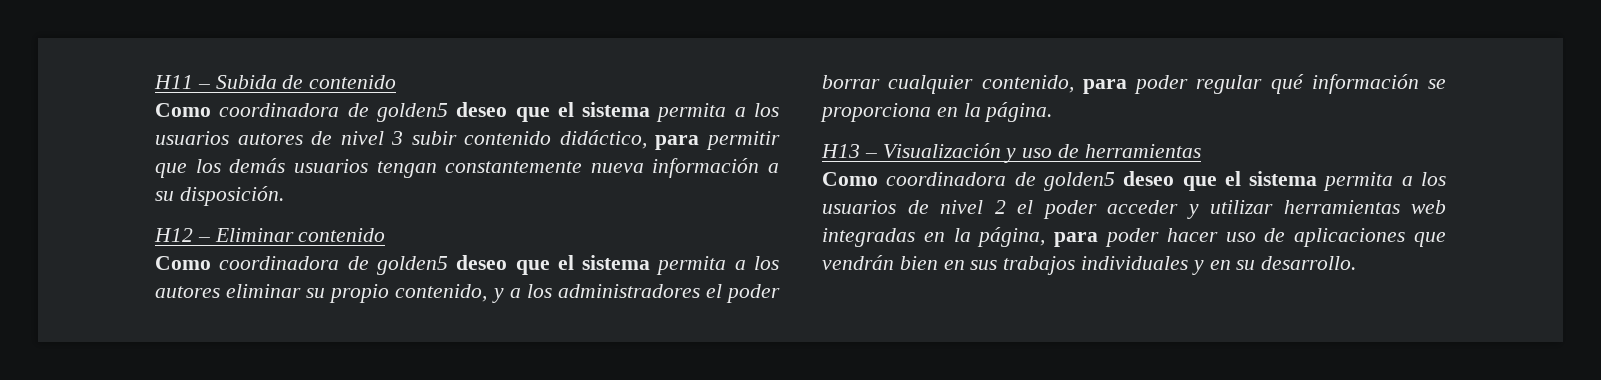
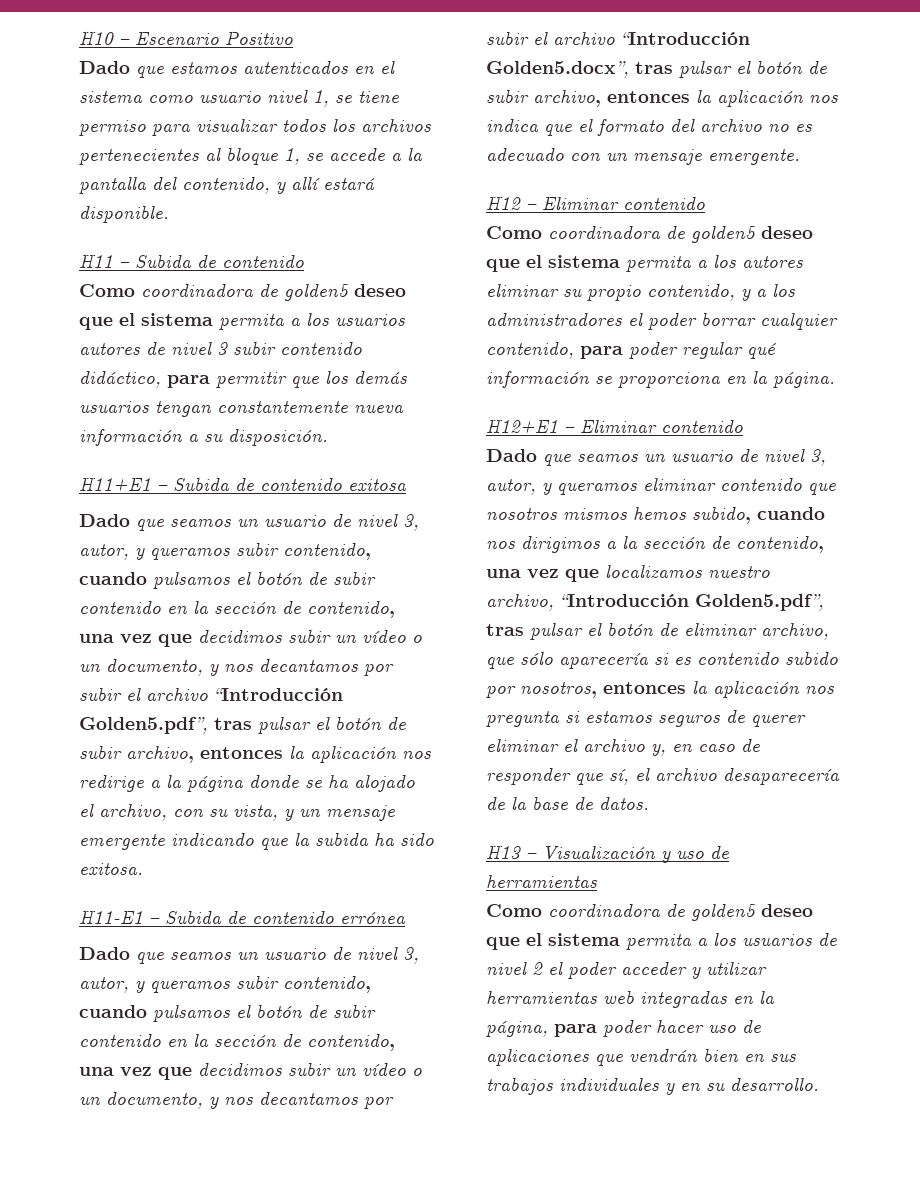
(154, 82) none -> [79,31,293,45] [79,61,395,78] [79,90,399,107] [79,119,431,136] [79,147,423,165] [79,177,375,194] [79,205,169,223] H10 – Escenario Positivo // Dado que estamos autenticados en el sistema como usuario nivel 1, se tiene permiso para visualizar todos los archivos pertenecientes al bloque 1, se accede a la pantalla del contenido, y allí estará disponible. //
(284, 196) none -> [79,477,407,492] [79,514,419,531] [79,542,371,560] [79,571,376,589] [79,601,395,618] [79,629,422,647] [79,659,394,676] [79,687,343,701] [79,716,406,734] [79,745,431,763] [79,775,415,792] [79,804,395,821] [79,832,434,850] [79,863,143,875] [79,910,406,924] [79,947,419,964] [79,975,371,993] [79,1004,376,1022] [79,1034,395,1051] [79,1062,422,1080] [79,1092,394,1109] [486,31,750,45] [486,60,827,78] [486,89,838,107] [486,119,812,136] [486,148,800,165] // H11+E1 – Subida de contenido exitosa // Dado que seamos un usuario de nivel 3, autor, y queramos subir contenido, cuando pulsamos el botón de subir contenido en la sección de contenido, una vez que decidimos subir un vídeo o un documento, y nos decantamos por subir el archivo “Introducción Golden5.pdf”, tras pulsar el botón de subir archivo, entonces la aplicación nos redirige a la página donde se ha alojado el archivo, con su vista, y un mensaje emergente indicando que la subida ha sido exitosa. // H11-E1 – Subida de contenido errónea // Dado que seamos un usuario de nivel 3, autor, y queramos subir contenido, cuando pulsamos el botón de subir contenido en la sección de contenido, una vez que decidimos subir un vídeo o un documento, y nos decantamos por subir el archivo “Introducción Golden5.docx”, tras pulsar el botón de subir archivo, entonces la aplicación nos indica que el formato del archivo no es adecuado con un mensaje emergente.
(1053, 112) none -> [486,419,743,434] [486,449,826,466] [486,478,836,495] [486,506,825,524] [486,536,824,553] [486,565,770,582] [486,594,824,611] [486,622,829,640] [486,651,838,669] [486,681,834,698] [486,710,806,727] [486,739,760,756] [486,768,840,785] [486,796,649,810] // H12+E1 – Eliminar contenido // Dado que seamos un usuario de nivel 3, autor, y queramos eliminar contenido que nosotros mismos hemos subido, cuando nos dirigimos a la sección de contenido, una vez que localizamos nuestro archivo, “Introducción Golden5.pdf”, tras pulsar el botón de eliminar archivo, que sólo aparecería si es contenido subido por nosotros, entonces la aplicación nos pregunta si estamos seguros de querer eliminar el archivo y, en caso de responder que sí, el archivo desaparecería de la base de datos.

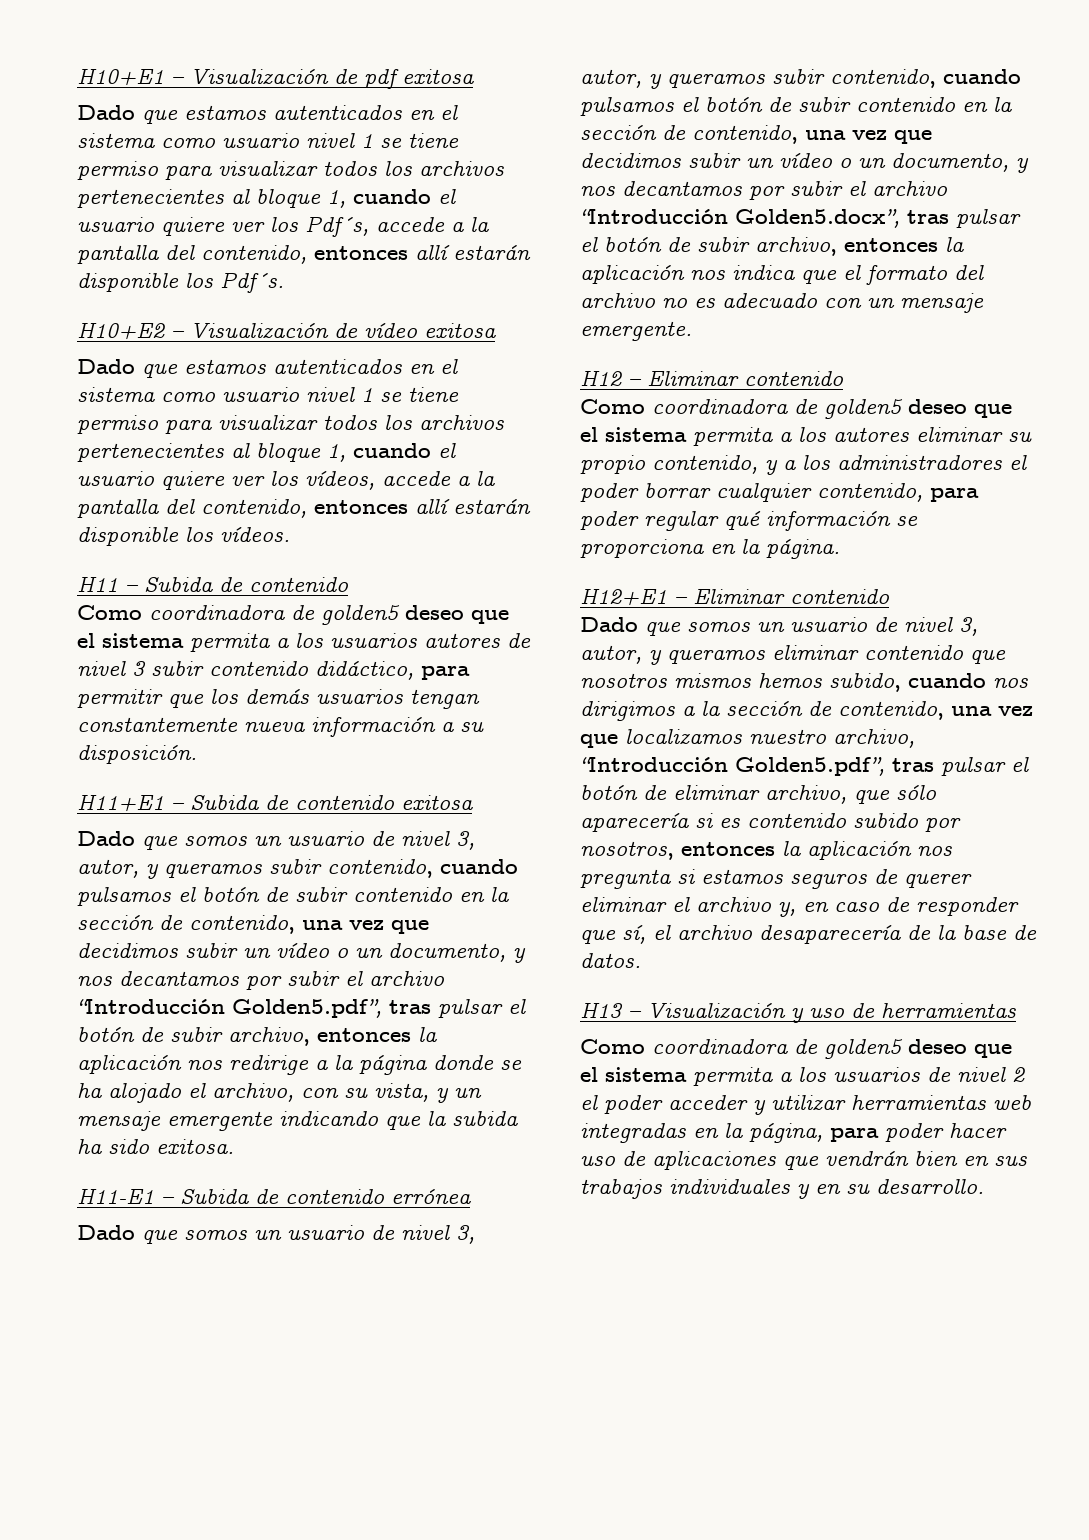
[79,31,293,45] H10 – Escenario Positivo -> [77,68,474,89] H10+E1 – Visualización de pdf exitosa
[313,90,329,107] 1, -> [361,134,373,148] 1
[306,148,423,161] [79,177,375,194] [79,205,169,223] se accede a la pantalla del contenido, y allí estará disponible. -> [353,189,456,204] [77,216,489,237] [77,245,531,264] [77,272,284,293] [77,322,496,340] [77,359,458,378] [77,387,459,402] [77,415,504,434] [77,443,456,462] [77,471,495,490] [77,499,531,518] [77,527,290,546] cuando el usuario quiere ver los Pdf´s, accede a la pantalla del contenido, entonces allí estarán disponible los Pdf´s. // H10+E2 – Visualización de vídeo exitosa // Dado que estamos autenticados en el sistema como usuario nivel 1 se tiene permiso para visualizar todos los archivos pertenecientes al bloque 1, cuando el usuario quiere ver los vídeos, accede a la pantalla del contenido, entonces allí estarán disponible los vídeos.
[170,519,231,527] seamos -> [184,836,247,846] somos
[170,952,231,960] seamos -> [184,1230,247,1240] somos
[577,454,638,462] seamos -> [687,622,750,632] somos

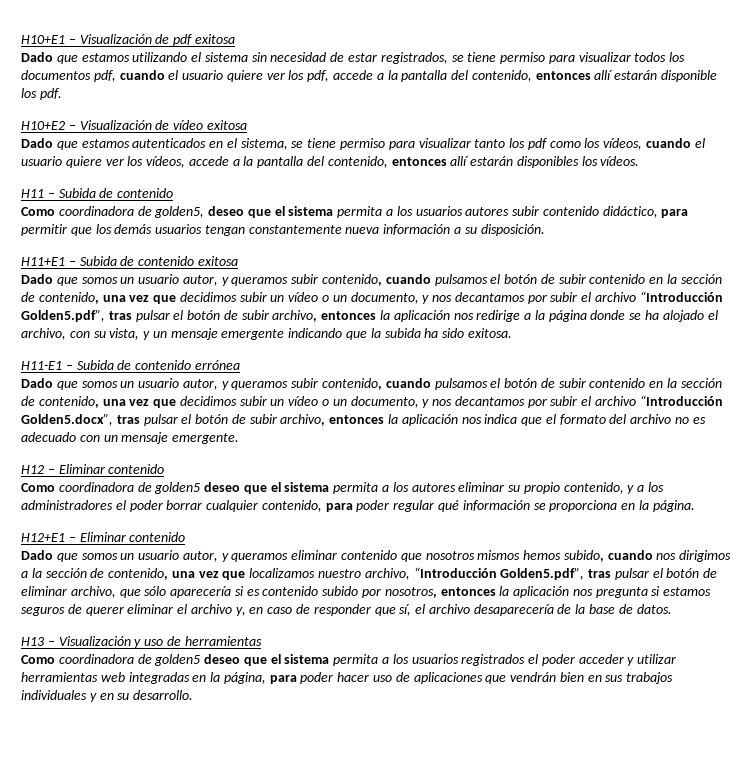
[273,105,458,120] [77,133,459,148] [77,161,504,180] [77,189,456,208] [77,216,369,237] autenticados en el sistema como usuario nivel 1 se tiene permiso para visualizar todos los archivos pertenecientes al bloque 1, cuando el usuario quiere ver los Pdf´s, -> [132,52,686,64] [21,70,330,82] utilizando el sistema sin necesidad de estar registrados, se tiene permiso para visualizar todos los documentos pdf, cuando el usuario quiere ver los pdf,
[220,272,284,293] Pdf´s. -> [39,88,62,100] pdf.
[77,387,459,402] [77,415,504,434] [77,443,346,462] sistema como usuario nivel 1 se tiene permiso para visualizar todos los archivos pertenecientes al bloque 1, -> [240,138,643,150] sistema, se tiene permiso para visualizar tanto los pdf como los vídeos,
[77,527,179,546] disponible -> [516,156,579,168] disponibles
[321,605,400,625] golden5 -> [154,206,205,218] golden5,
[507,633,531,648] [77,661,146,676] de nivel 3 -> (510, 211) none
[371,831,475,850] de nivel 3, -> (180, 279) none
[371,1225,475,1244] de nivel 3, -> (180, 383) none
[874,617,978,636] de nivel 3, -> (180, 555) none
[927,1067,1025,1082] de nivel 2 -> [461,654,526,666] registrados

